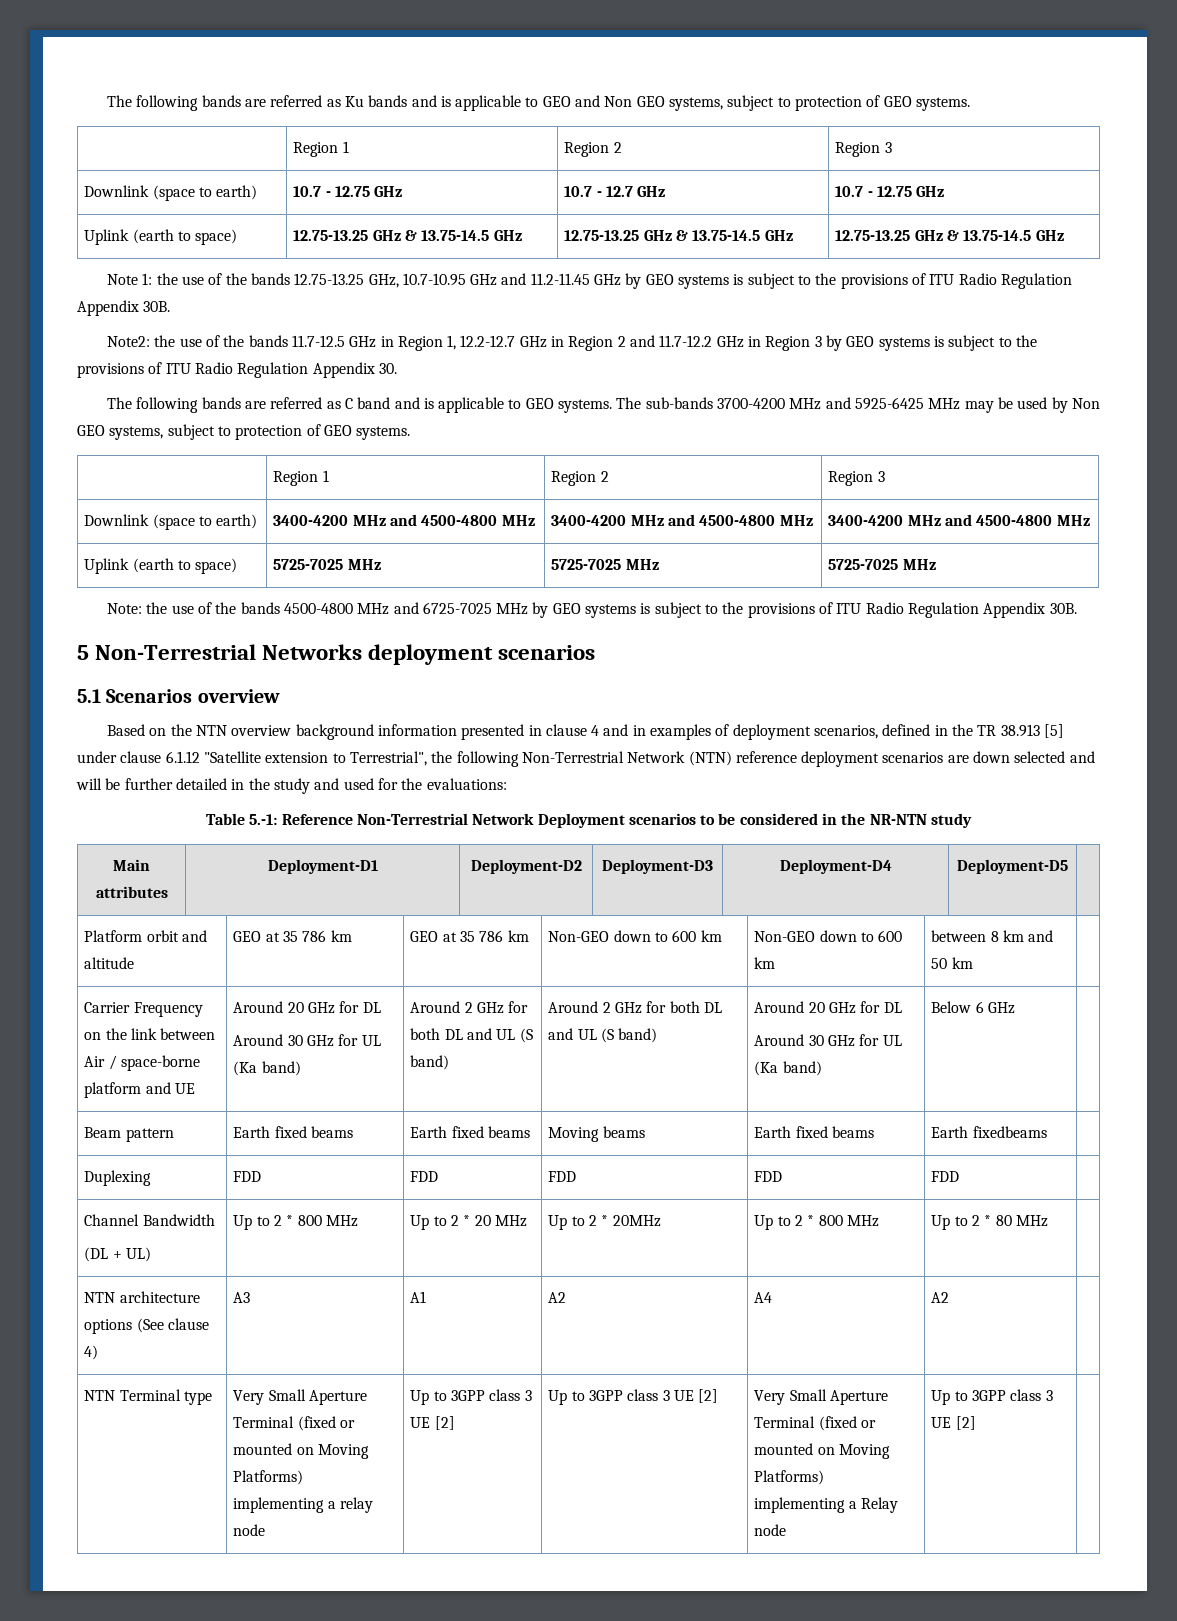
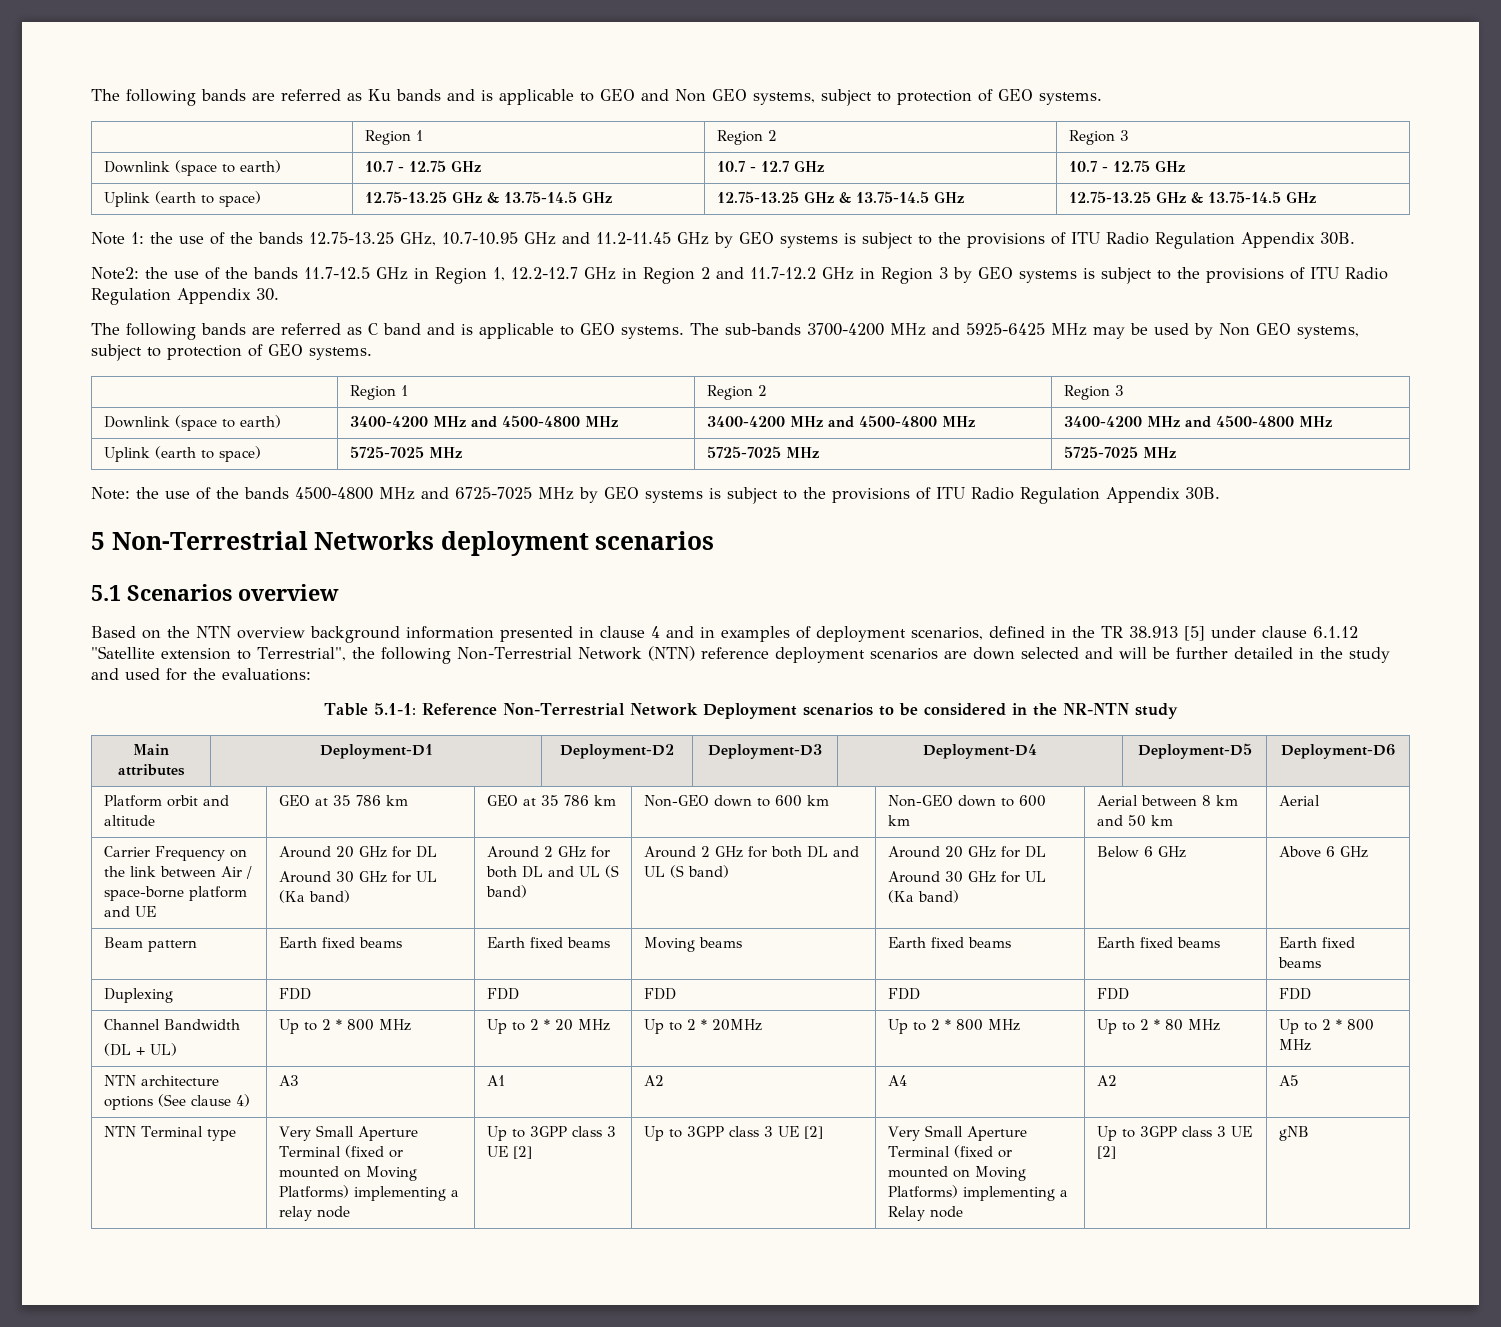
[249,814,278,825] 5.-1: -> [374,703,416,715] 5.1-1:
(1068, 866) none -> [1281,744,1395,759] Deployment-D6
(776, 963) none -> [1096,795,1138,806] Aerial
(973, 963) none -> [1278,795,1320,806] Aerial
(1015, 1008) none -> [1278,846,1368,858] Above 6 GHz
[972,1126,1047,1138] fixedbeams | -> [1139,937,1220,948] [1278,937,1355,948] [1277,957,1321,968] fixed beams | Earth fixed beams
(960, 1176) none -> [1278,988,1311,1000] FDD
(1048, 1221) none -> [1278,1019,1374,1034] [1278,1039,1311,1051] Up to 2 * 800 MHz
(950, 1297) none -> [1278,1075,1299,1086] A5
(976, 1423) none -> [1278,1126,1309,1141] gNB

